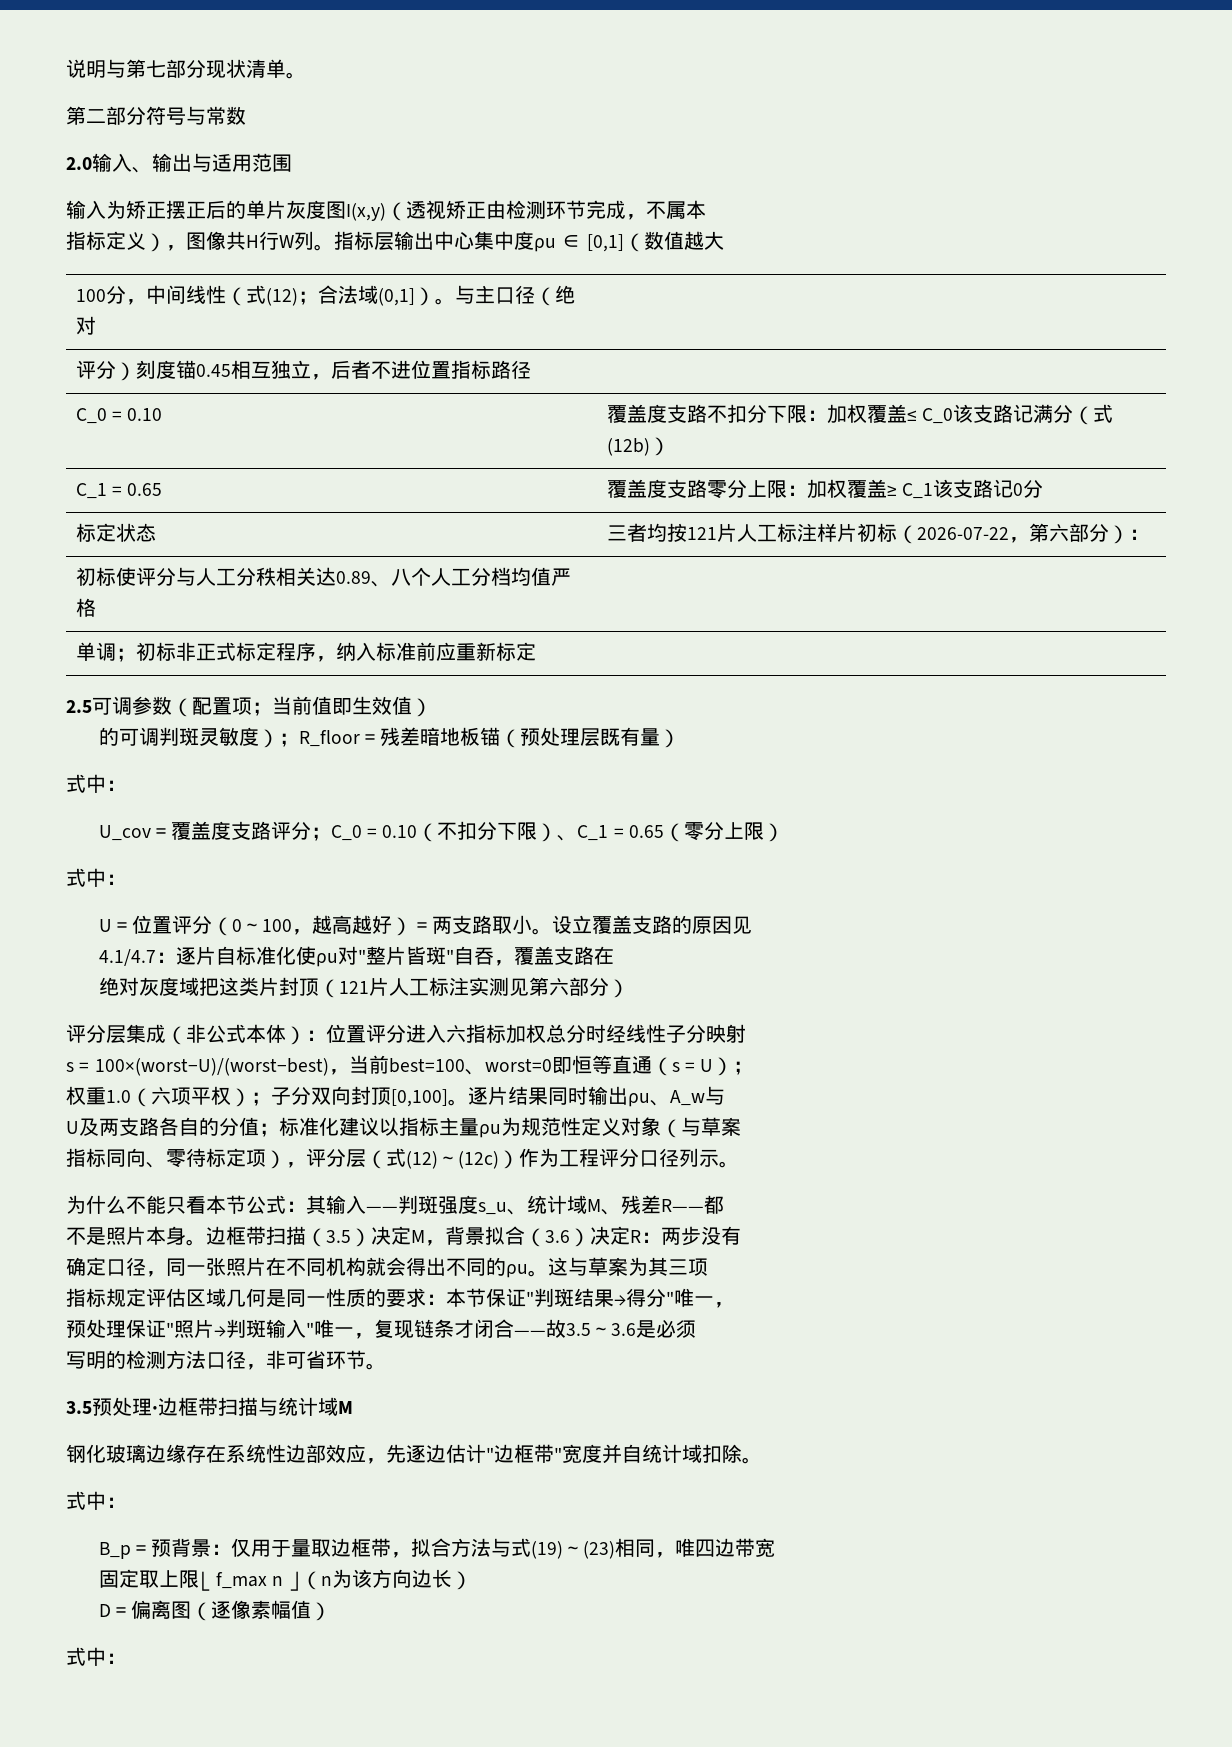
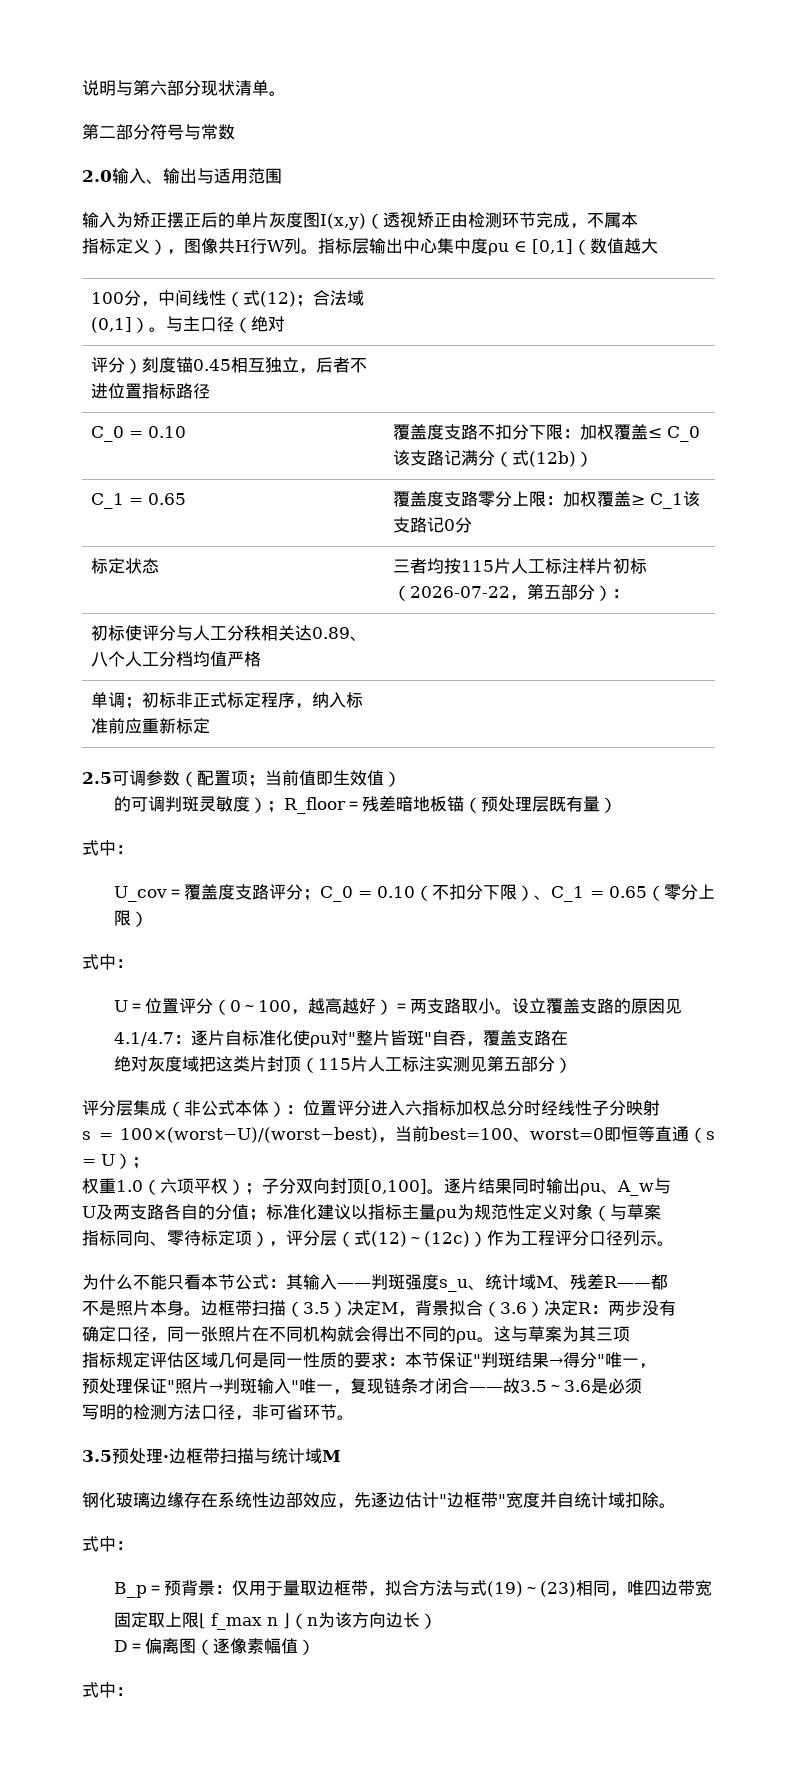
[146,60,166,78] 七 -> [150,80,167,96] 六
[686,527,717,540] 121 -> [461,560,495,572] 115
[1048,524,1069,542] 六 -> [544,585,562,599] 五
[338,981,369,994] 121 -> [317,1058,351,1070] 115
[548,978,569,996] 六 -> [503,1057,521,1071] 五

